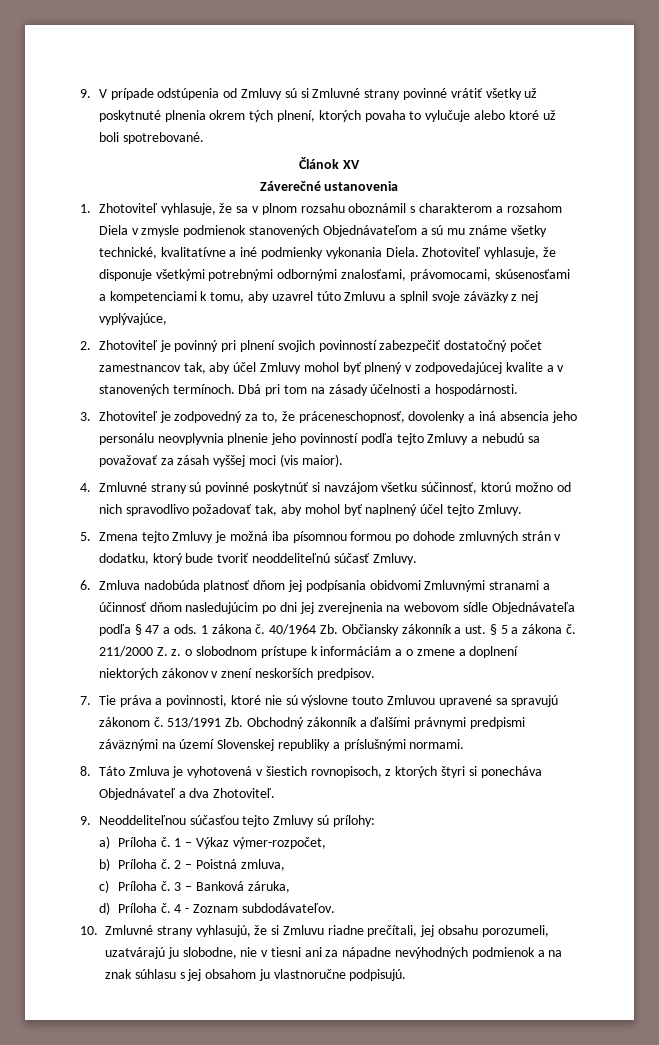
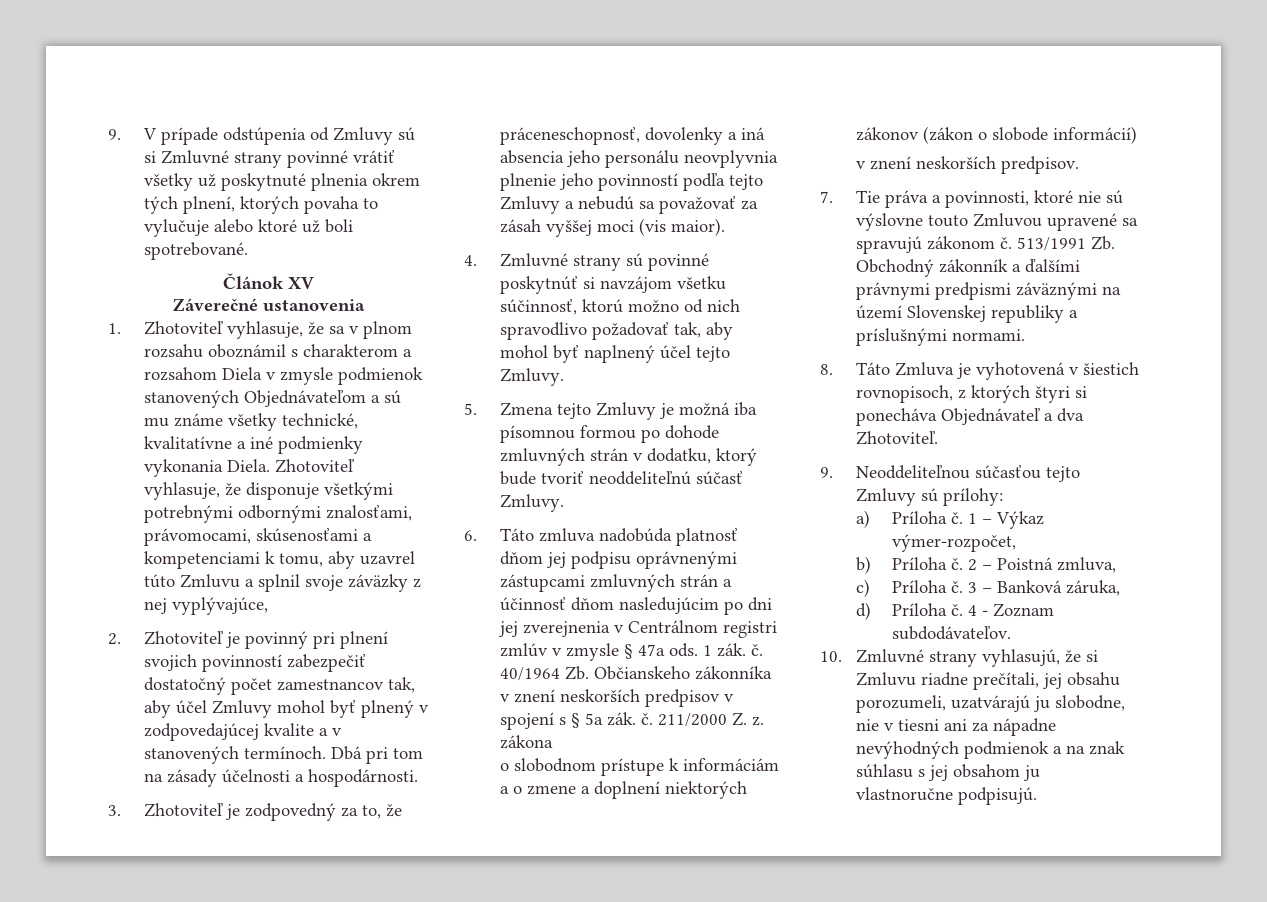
[98,580,140,590] Zmluva -> [500,528,596,542] Táto zmluva
[305,580,540,592] podpísania obidvomi Zmluvnými stranami -> [571,551,738,569] [500,574,719,592] podpisu oprávnenými zástupcami zmluvných strán
[386,602,575,614] [98,624,171,636] na webovom sídle Objednávateľa podľa § 47 a -> [614,620,778,638] [500,643,666,661] v Centrálnom registri zmlúv v zmysle § 47a
[211,624,252,634] zákona -> [717,643,747,657] zák.
[341,624,563,636] Občiansky zákonník a ust. § 5 a zákona -> [594,666,773,680] [500,689,735,707] [500,712,637,730] Občianskeho zákonníka v znení neskorších predpisov v spojení s § 5a zák.
(182, 652) none -> [500,735,554,749] zákona //
(209, 673) none -> [923,126,1138,144] (zákon o slobode informácií) //

